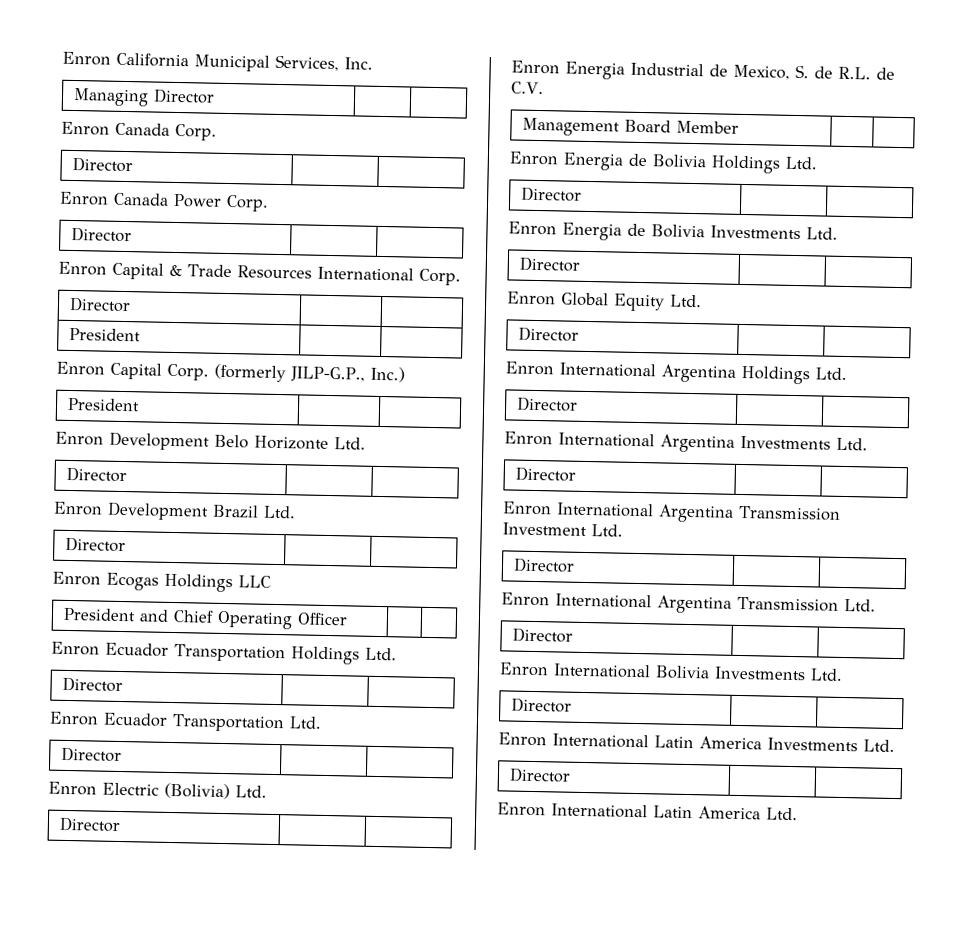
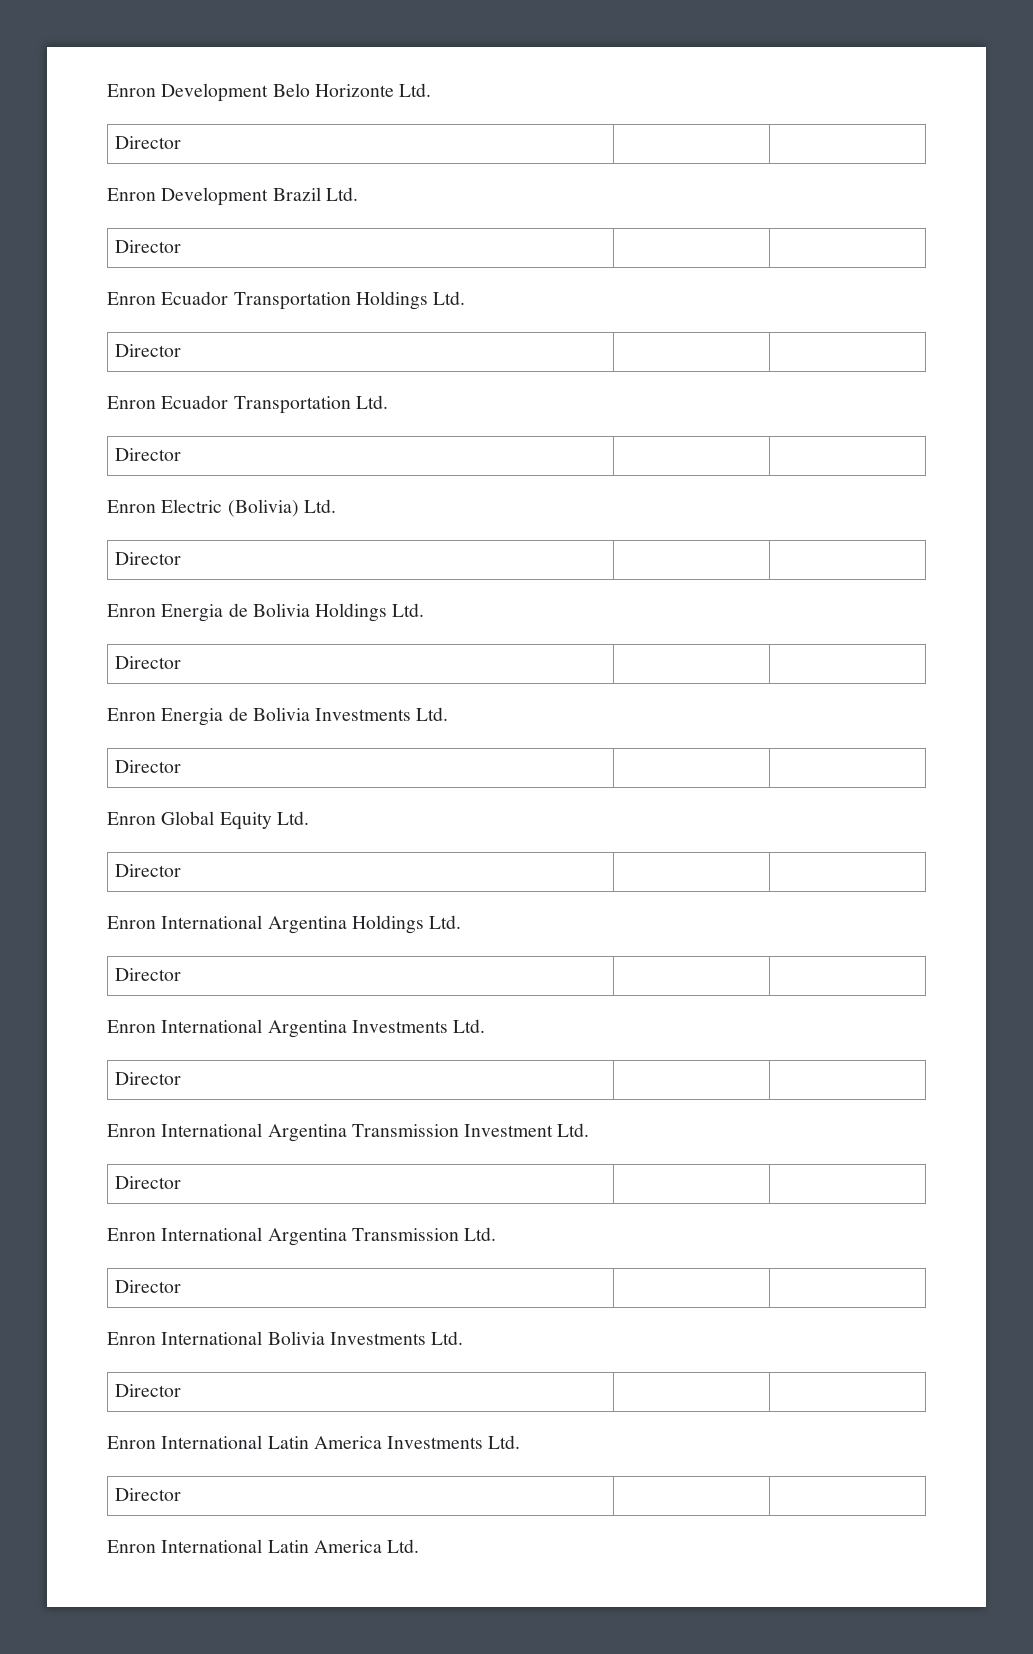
[62,51,373,72] [72,87,215,107] [61,121,217,141] [71,156,133,173] [59,191,269,212] [70,226,132,243] [58,261,461,286] [68,296,131,313] [68,327,141,342] [56,361,405,383] [66,397,140,412] [55,431,104,446] Enron California Municipal Services, Inc. // Managing Director | | // Enron Canada Corp. // Director | | // Enron Canada Power Corp. // Director | | // Enron Capital & Trade Resources International Corp. // Director | | // President | | // Enron Capital Corp. (formerly JILP-G.P., Inc.) // President | | // Enron -> [107,84,156,97] Enron
[52,571,271,593] [62,607,348,630] // Enron Ecogas Holdings LLC // President and Chief Operating Officer | | -> (181, 246) none
[511,60,895,80] [511,81,544,95] [521,117,739,137] // Enron Energia Industrial de Mexico, S. de R.L. de C.V. // Management Board Member | | -> (181, 558) none

